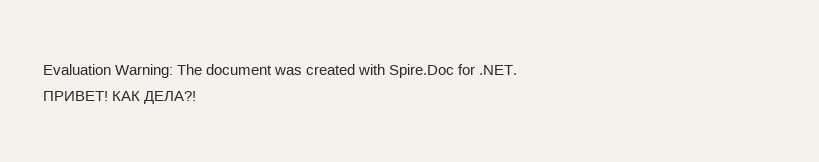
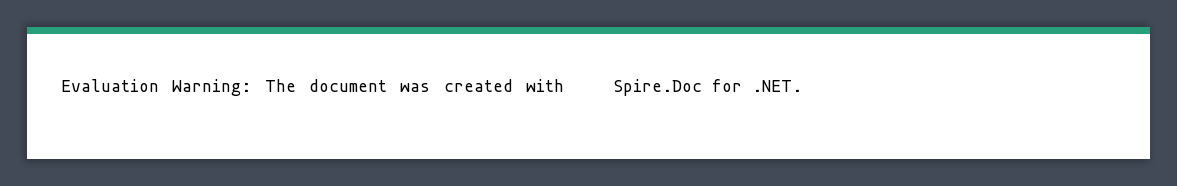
[43,91,197,104] // ПРИВЕТ! КАК ДЕЛА?! -> (802, 86) none

